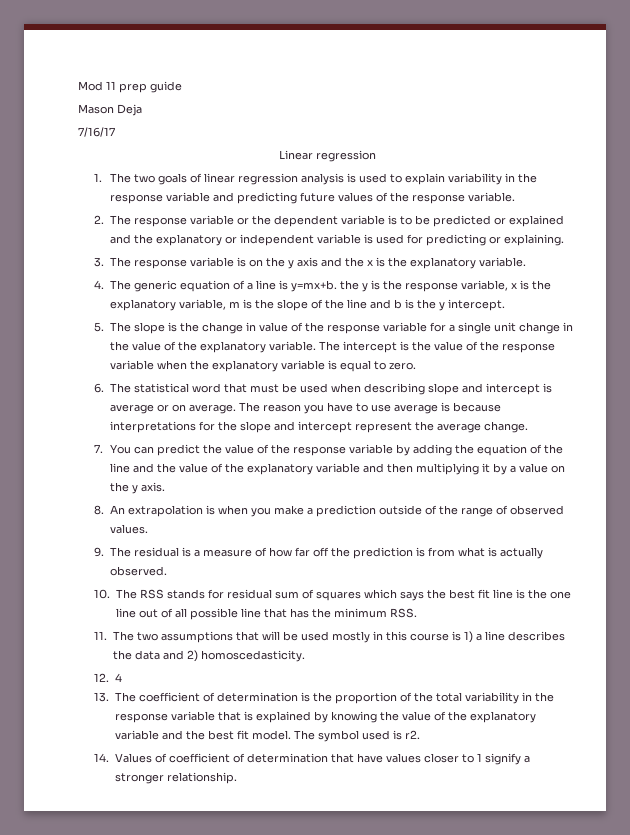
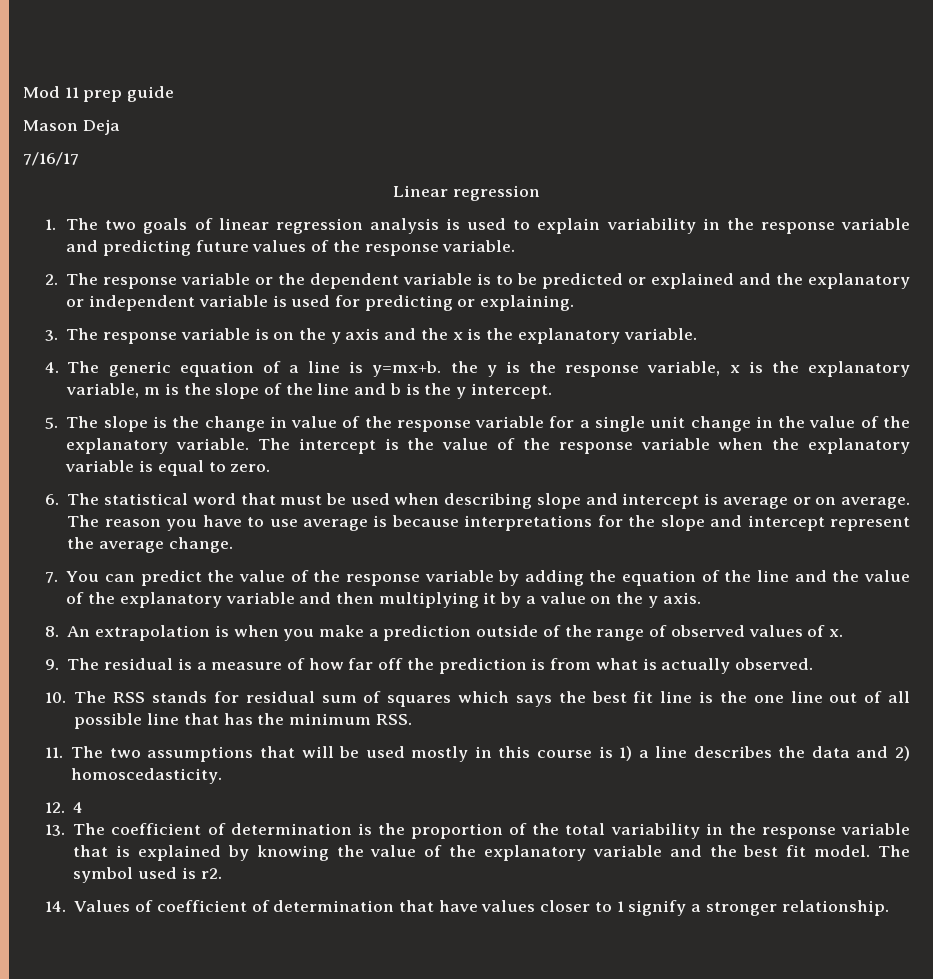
[110,524,149,534] values. -> [748,625,843,637] values of x.

